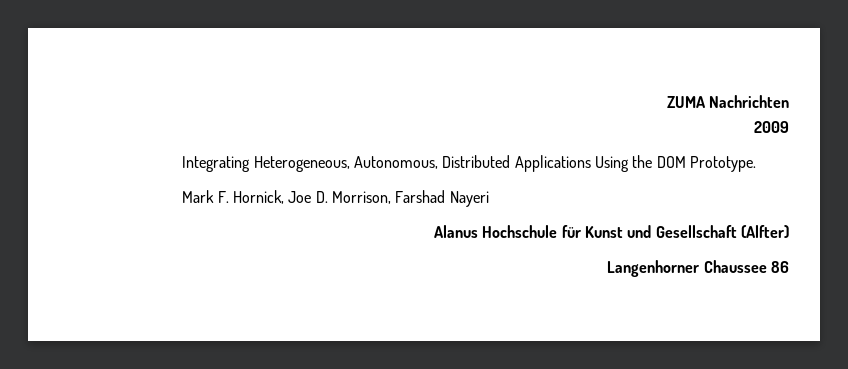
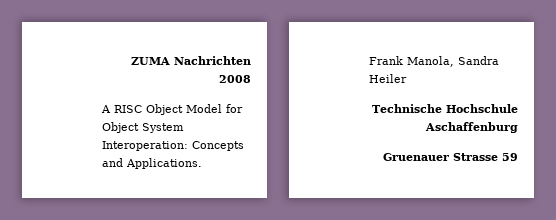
[754,121,789,133] [182,155,756,172] [182,190,489,207] [434,225,790,238] [607,260,790,277] 2009 // Integrating Heterogeneous, Autonomous, Distributed Applications Using the DOM Prototype. // Mark F. Hornick, Joe D. Morrison, Farshad Nayeri // Alanus Hochschule für Kunst und Gesellschaft (Alfter) // Langenhorner Chaussee 86 -> [219,75,251,83] [100,104,243,115] [101,122,184,133] [101,141,244,151] [101,158,202,169] [368,56,499,67] [368,74,407,83] [372,104,518,113] [425,122,518,133] [383,153,518,161] 2008 // A RISC Object Model for Object System Interoperation: Concepts and Applications. // Frank Manola, Sandra Heiler // Technische Hochschule Aschaffenburg // Gruenauer Strasse 59

